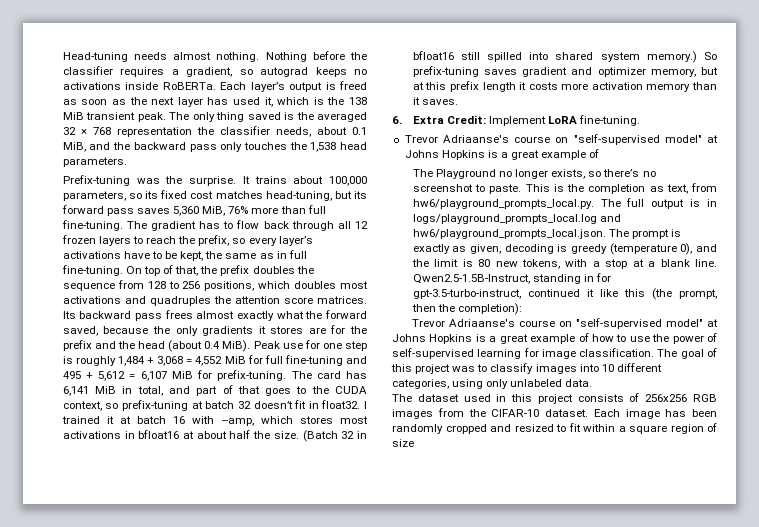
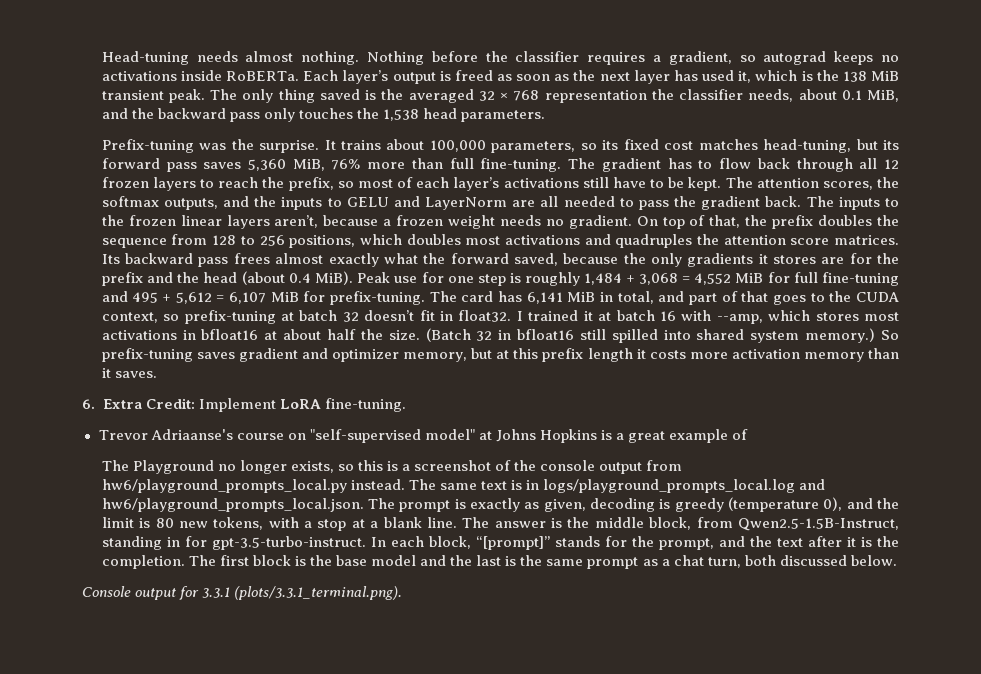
[248,237,277,246] every -> [357,177,450,188] most of each
(121, 255) none -> [582,177,609,188] still
[180,250,307,261] [61,265,123,276] kept, the same as in full fine-tuning. -> [688,177,900,191] [101,196,900,210] [101,215,632,229] kept. The attention scores, the softmax outputs, and the inputs to GELU and LayerNorm are all needed to pass the gradient back. The inputs to the frozen linear layers aren’t, because a frozen weight needs no gradient.
[603,169,656,177] [412,183,717,194] [412,198,685,209] there’s no screenshot to paste. This is the completion as text, from hw6/playground_prompts_local.py. The full output -> [358,460,683,474] [101,479,507,493] this is a screenshot of the console output from hw6/playground_prompts_local.py instead. The same text
[412,273,612,284] [412,288,717,300] [411,303,523,315] [412,318,718,329] [392,333,717,344] [392,348,717,359] [391,363,662,374] [392,379,593,389] [392,393,717,404] [392,408,717,419] [392,423,717,434] [392,439,414,447] Qwen2.5-1.5B-Instruct, standing in for gpt-3.5-turbo-instruct, continued it like this (the prompt, then the completion): // Trevor Adriaanse's course on "self-supervised model" at Johns Hopkins is a great example of how to use the power of self-supervised learning for image classification. The goal of this project was to classify images into 10 different categories, using only unlabeled data. // The dataset used in this project consists of 256x256 RGB images from the CIFAR-10 dataset. Each image has been randomly cropped and resized to fit within a square region of size -> [462,517,900,531] [101,536,900,550] [101,555,897,569] [82,586,403,600] The answer is the middle block, from Qwen2.5-1.5B-Instruct, standing in for gpt-3.5-turbo-instruct. In each block, “[prompt]” stands for the prompt, and the text after it is the completion. The first block is the base model and the last is the same prompt as a chat turn, both discussed below. // Console output for 3.3.1 (plots/3.3.1_terminal.png).

